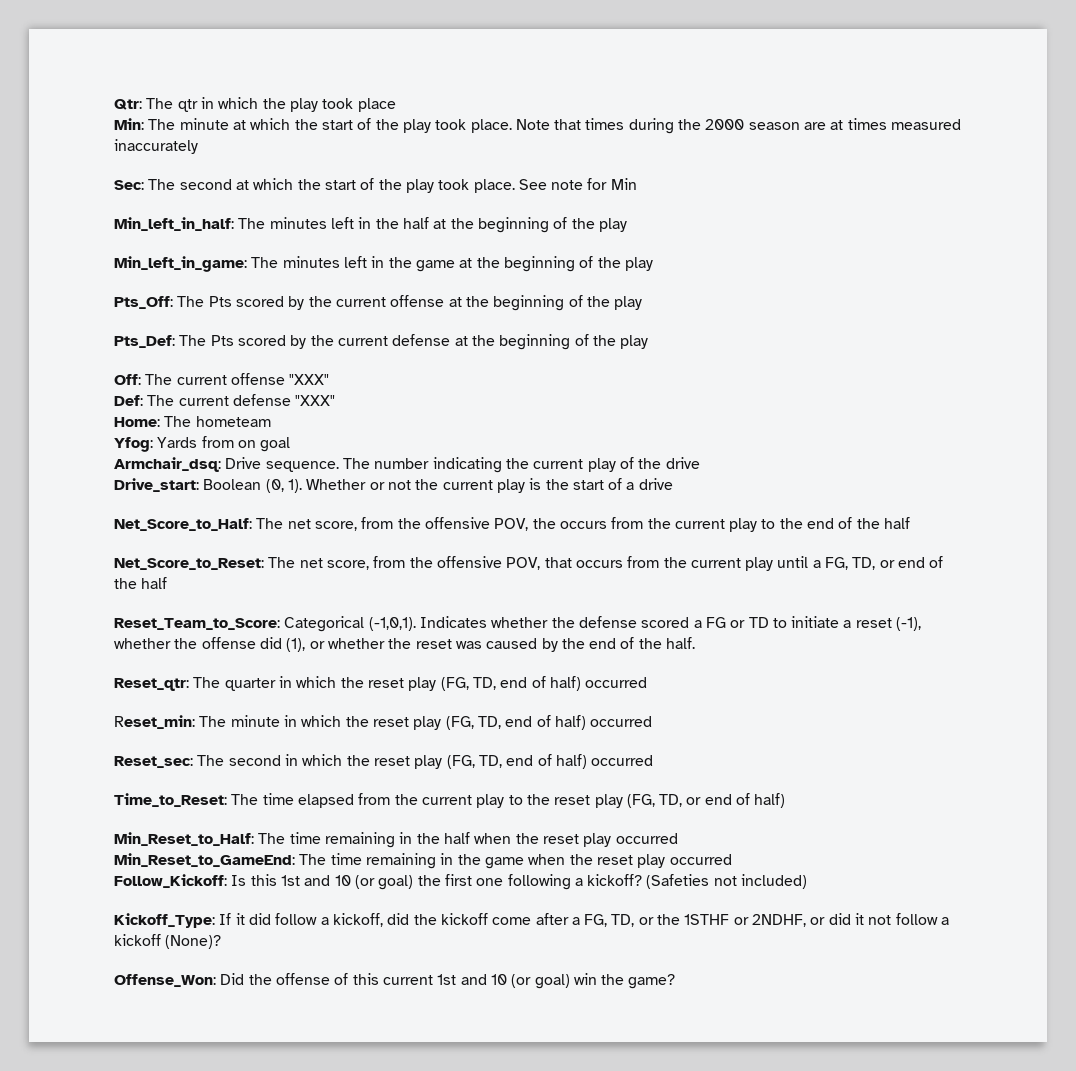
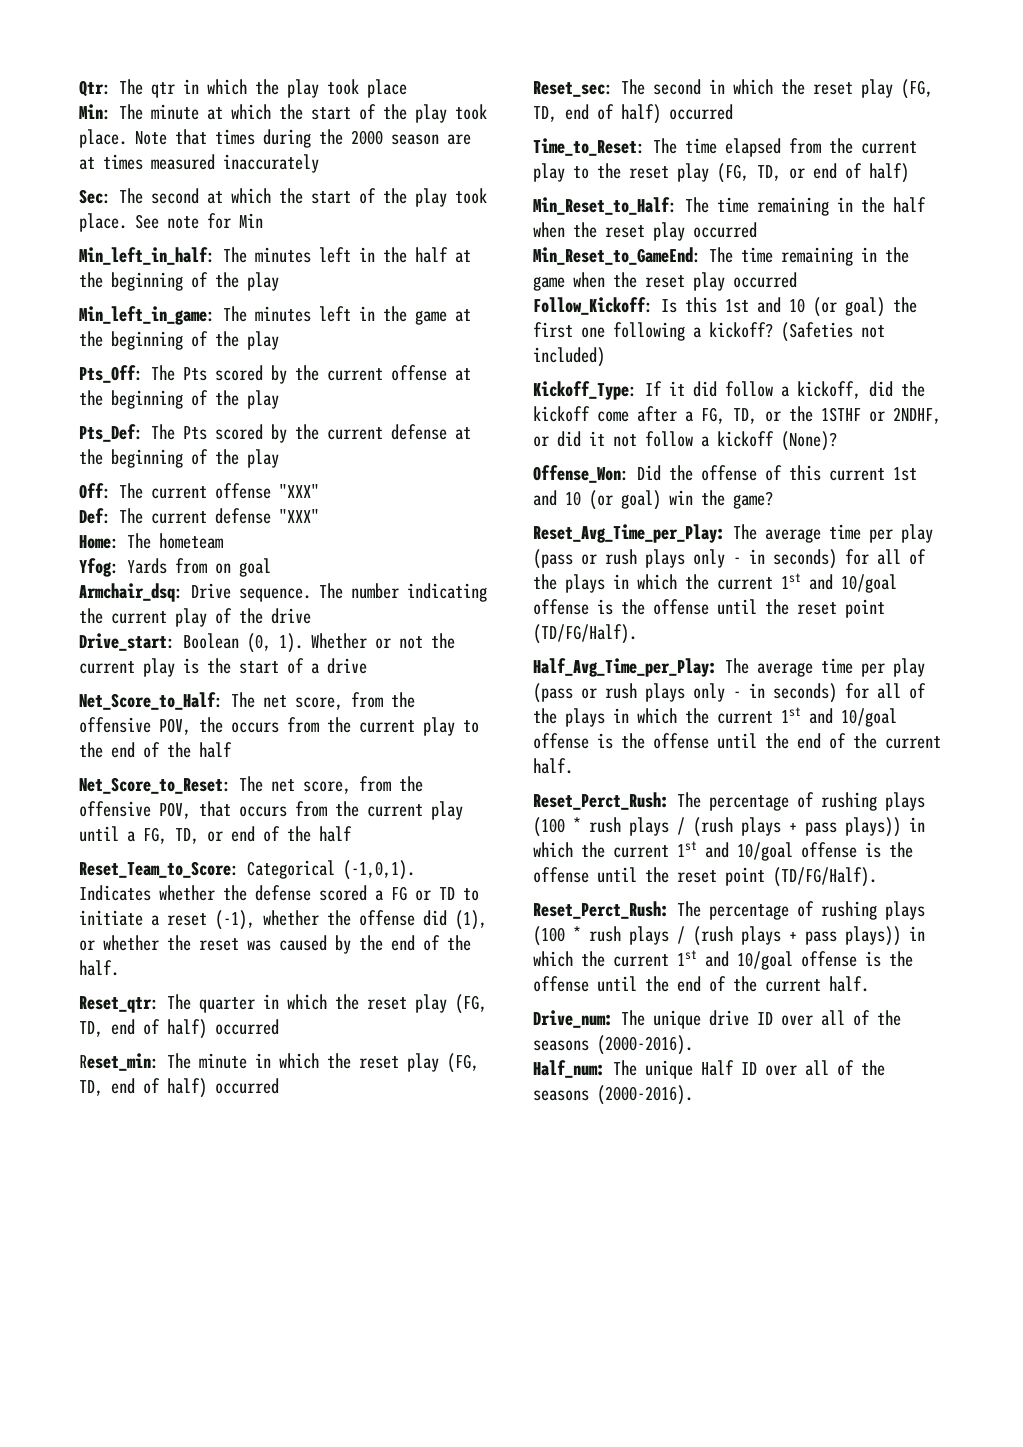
(676, 981) none -> [533,524,933,543] [533,549,926,569] [533,573,897,593] [533,599,885,618] [533,624,637,644] [533,658,925,677] [533,683,926,703] [533,707,897,727] [533,733,941,749] [533,758,573,774] [533,792,925,811] [533,817,925,837] [533,841,913,861] [533,867,877,887] [533,901,925,920] [533,926,925,946] [533,950,913,970] [533,976,869,992] [533,1010,901,1029] [533,1035,693,1055] [533,1060,885,1079] [533,1085,693,1105] // Reset_Avg_Time_per_Play: The average time per play (pass or rush plays only - in seconds) for all of the plays in which the current 1st and 10/goal offense is the offense until the reset point (TD/FG/Half). // Half_Avg_Time_per_Play: The average time per play (pass or rush plays only - in seconds) for all of the plays in which the current 1st and 10/goal offense is the offense until the end of the current half. // Reset_Perct_Rush: The percentage of rushing plays (100 * rush plays / (rush plays + pass plays)) in which the current 1st and 10/goal offense is the offense until the reset point (TD/FG/Half). // Reset_Perct_Rush: The percentage of rushing plays (100 * rush plays / (rush plays + pass plays)) in which the current 1st and 10/goal offense is the offense until the end of the current half. // Drive_num: The unique drive ID over all of the seasons (2000-2016). // Half_num: The unique Half ID over all of the seasons (2000-2016).

